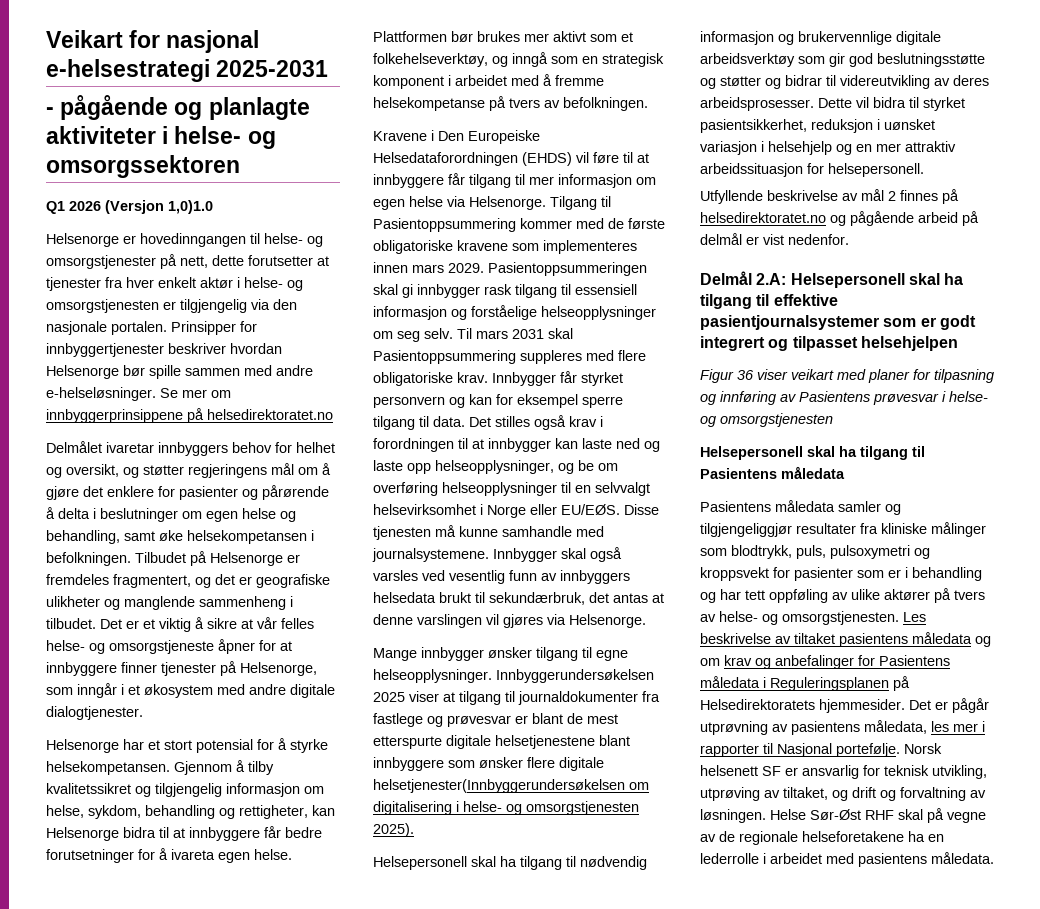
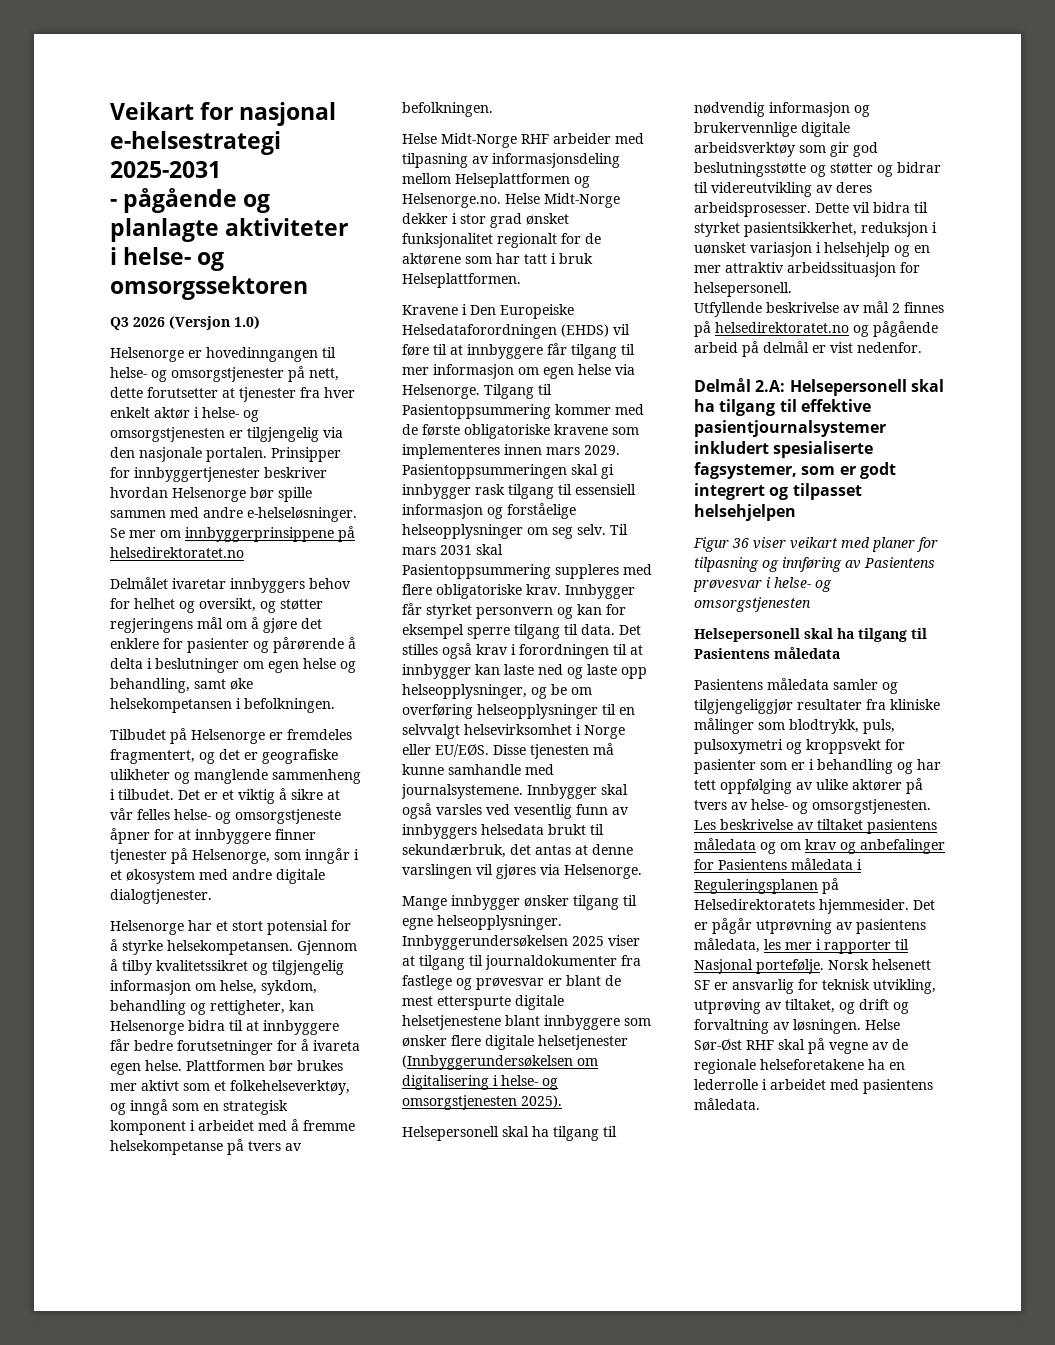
[46,201,65,214] Q1 -> [110,317,129,330] Q3
[168,200,213,214] 1,0)1.0 -> [234,316,260,329] 1.0)
(131, 559) none -> (335, 705) //
(648, 104) none -> [402,133,644,148] [402,153,620,168] [402,173,590,188] [402,193,620,208] [402,213,569,228] [402,233,601,248] [402,253,593,265] [402,273,521,288] // Helse Midt-Norge RHF arbeider med tilpasning av informasjonsdeling mellom Helseplattformen og Helsenorge.no. Helse Midt-Norge dekker i stor grad ønsket funksjonalitet regionalt for de aktørene som har tatt i bruk Helseplattformen.
[373,779,625,793] helsetjenester(Innbyggerundersøkelsen -> [538,1035,628,1050] [402,1055,573,1070] helsetjenester (Innbyggerundersøkelsen
(879, 322) none -> [694,441,874,458] [694,462,797,479] inkludert spesialiserte fagsystemer,
[769,589,828,603] oppføling -> [720,779,792,794] oppfølging

